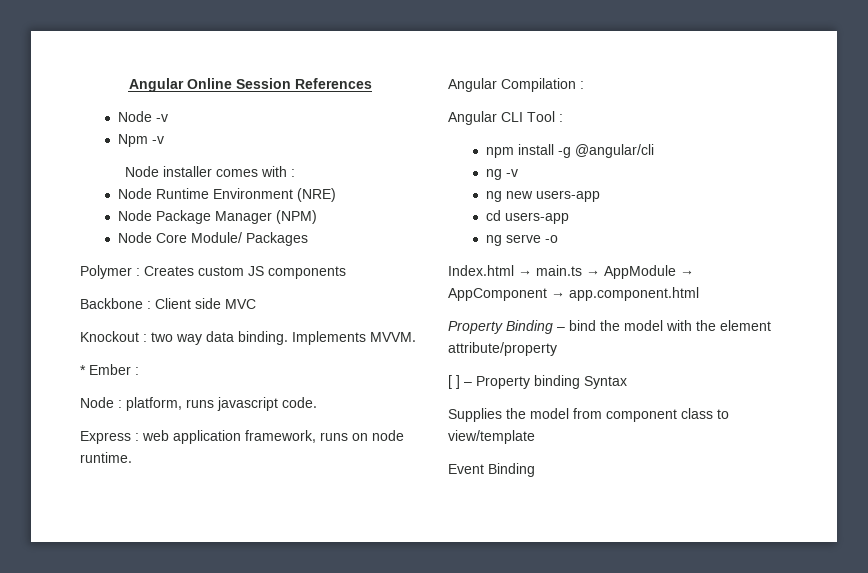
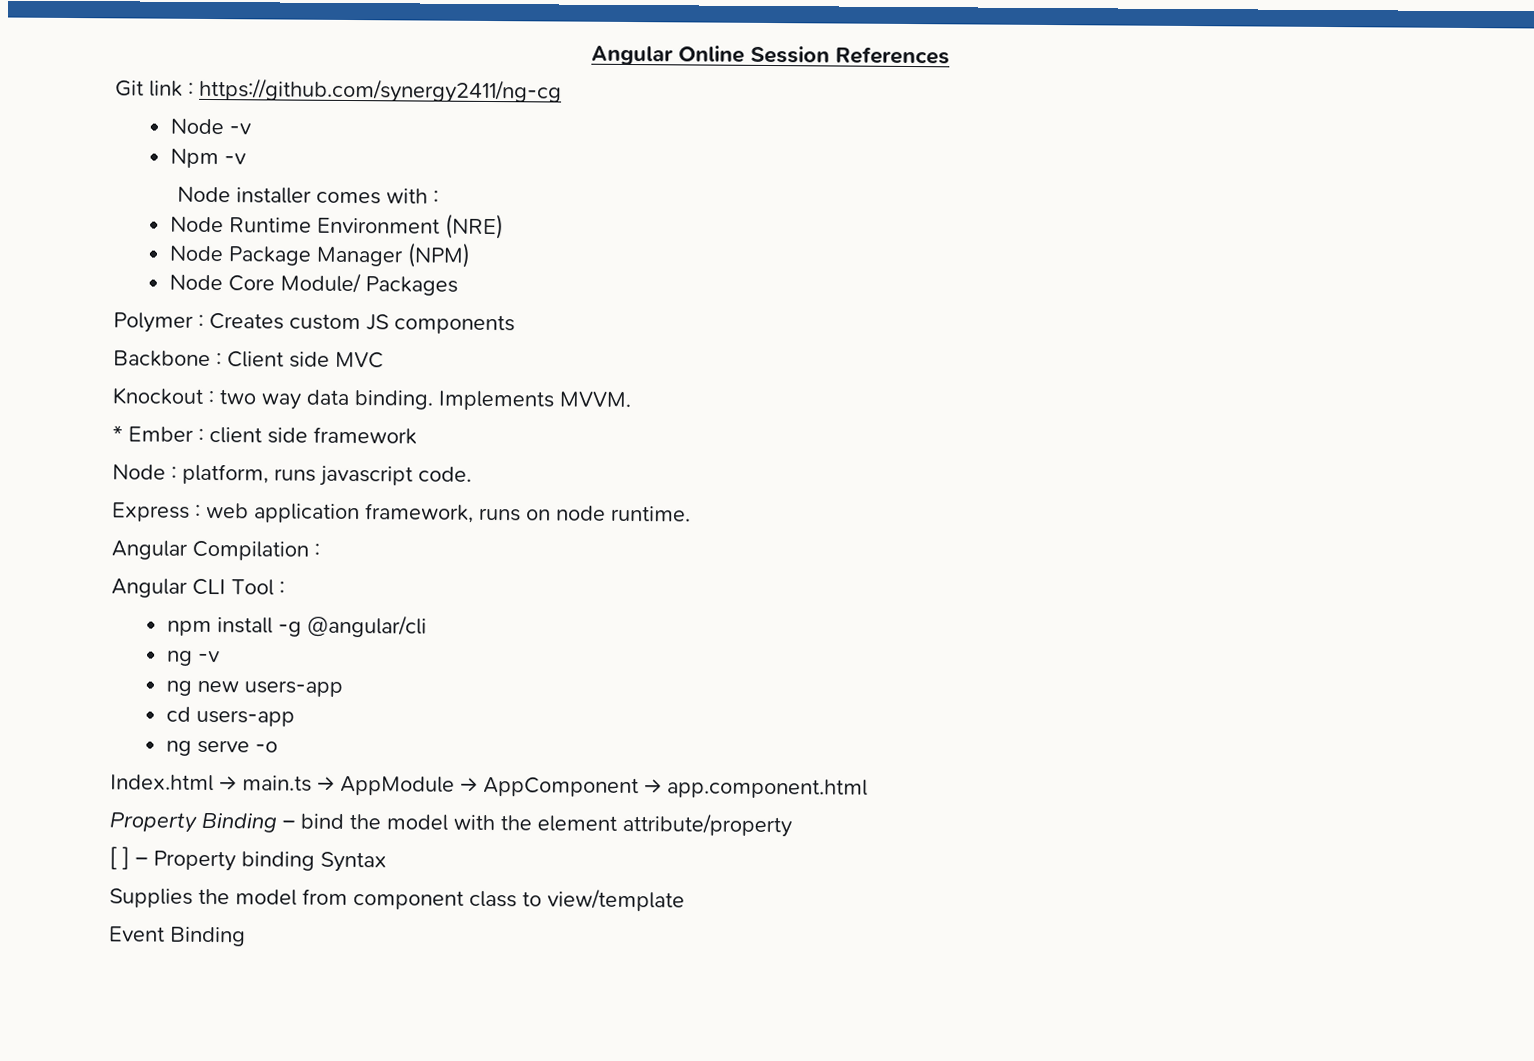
(372, 83) none -> [115,77,562,104] // Git link : https://github.com/synergy2411/ng-cg
(139, 371) none -> [209,426,417,445] client side framework

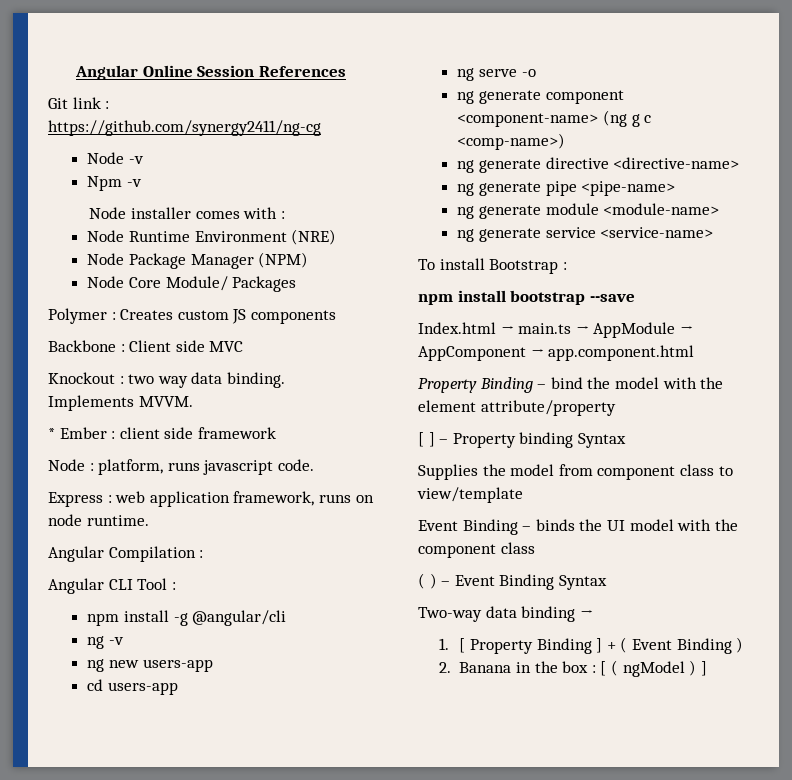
(278, 747) none -> [457,90,624,104] [457,110,652,127] [457,133,566,150] [457,157,740,173] [457,181,676,196] [457,203,720,219] [457,227,714,242] [418,258,567,274] [418,290,635,305] // ng generate component <component-name> (ng g c <comp-name>) // ng generate directive <directive-name> // ng generate pipe <pipe-name> // ng generate module <module-name> // ng generate service <service-name> // To install Bootstrap : // npm install bootstrap --save
(246, 936) none -> [522,519,738,531] [418,542,535,558] [418,573,607,590] [418,606,593,622] [438,637,744,654] [438,660,707,677] – binds the UI model with the component class // ( ) – Event Binding Syntax // Two-way data binding → // 1. [ Property Binding ] + ( Event Binding ) // 2. Banana in the box : [ ( ngModel ) ]

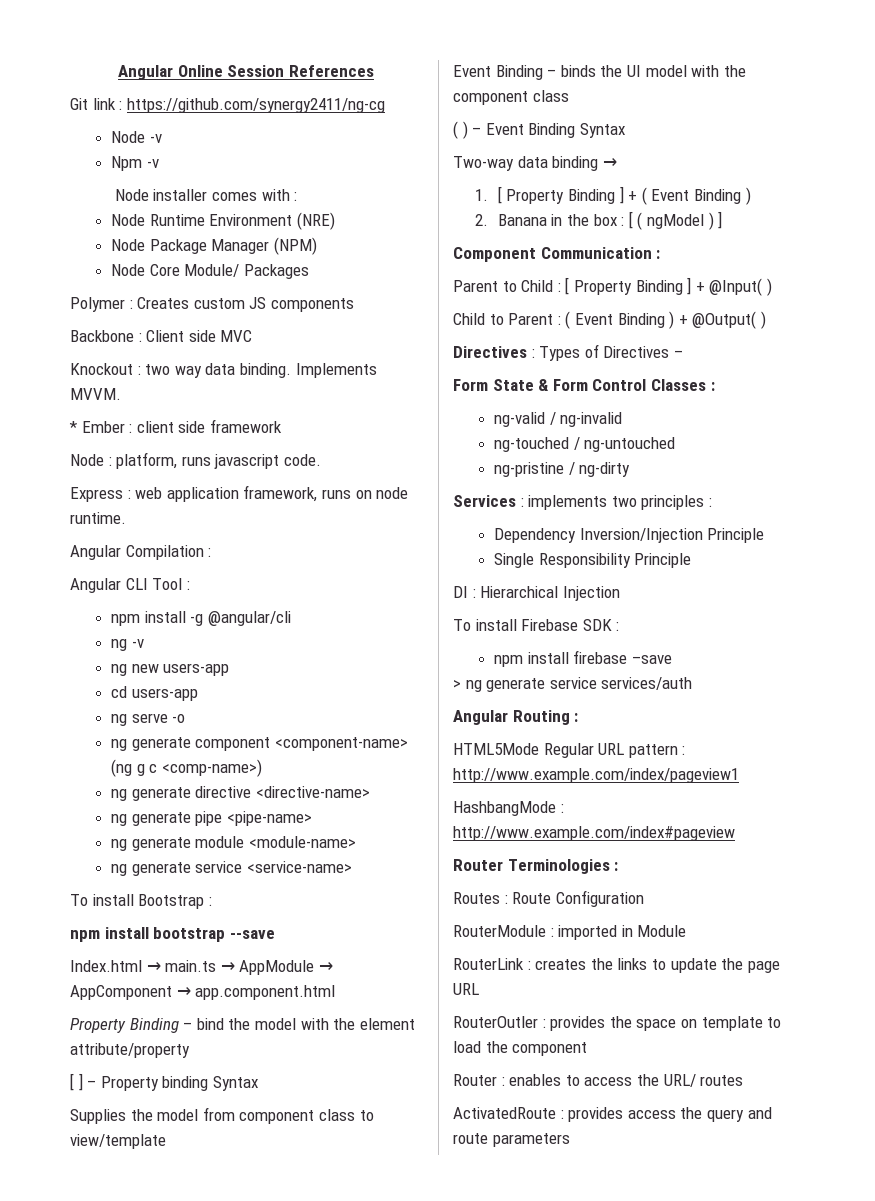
(707, 668) none -> [453,247,661,262] [453,277,772,296] [453,311,766,329] [453,344,683,361] [453,379,715,391] [494,412,623,427] [494,437,676,452] [494,462,631,477] [453,495,712,510] [494,528,765,543] [494,553,692,568] [453,586,620,601] [453,619,620,631] [494,650,672,667] [453,677,693,692] [453,710,579,725] [453,743,686,758] [453,768,739,783] [453,801,564,816] [453,826,735,841] [453,859,619,874] [453,890,644,907] [453,925,687,940] [453,958,780,973] [453,983,479,995] [453,1016,782,1031] [453,1041,588,1056] [453,1074,744,1087] [453,1107,772,1122] [453,1133,570,1147] // Component Communication : // Parent to Child : [ Property Binding ] + @Input( ) // Child to Parent : ( Event Binding ) + @Output( ) // Directives : Types of Directives – // Form State & Form Control Classes : // ng-valid / ng-invalid // ng-touched / ng-untouched // ng-pristine / ng-dirty // Services : implements two principles : // Dependency Inversion/Injection Principle // Single Responsibility Principle // DI : Hierarchical Injection // To install Firebase SDK : // npm install firebase –save // > ng generate service services/auth // Angular Routing : // HTML5Mode Regular URL pattern : http://www.example.com/index/pageview1 // HashbangMode : http://www.example.com/index#pageview // Router Terminologies : // Routes : Route Configuration // RouterModule : imported in Module // RouterLink : creates the links to update the page URL // RouterOutler : provides the space on template to load the component // Router : enables to access the URL/ routes // ActivatedRoute : provides access the query and route parameters

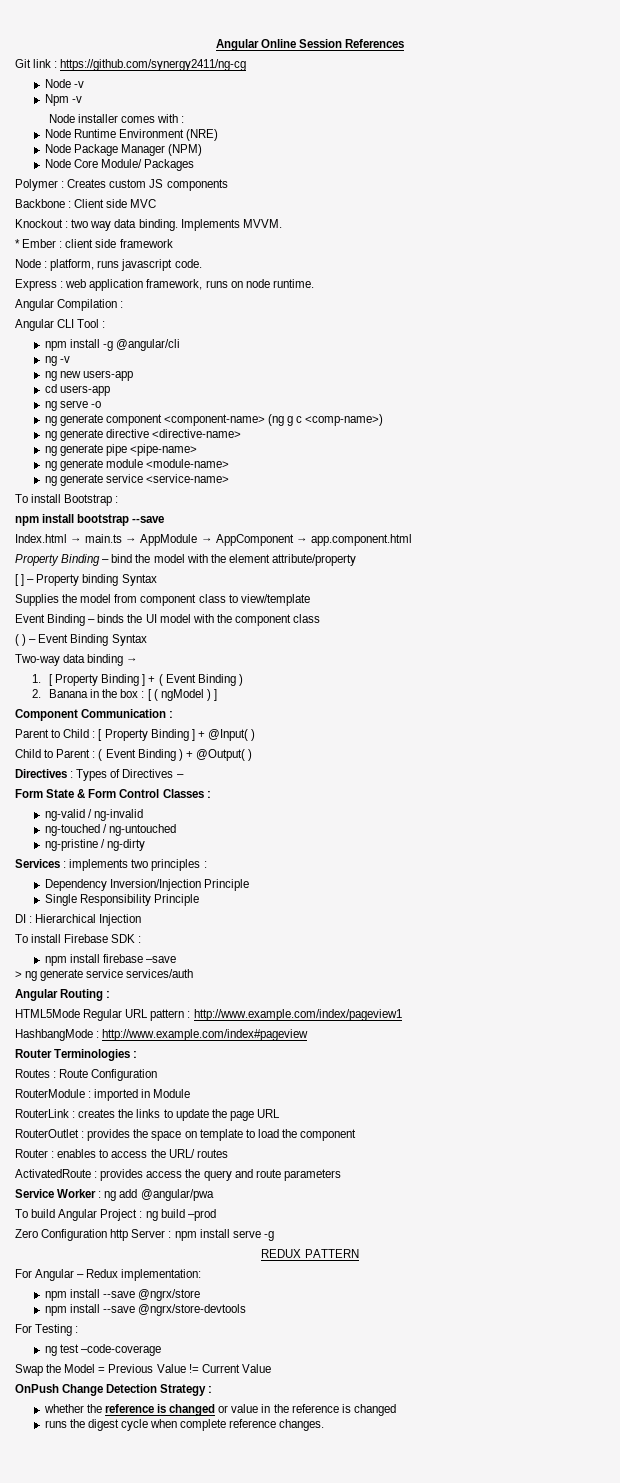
[453,1016,538,1028] RouterOutler -> [15,1129,79,1138] RouterOutlet
(570, 1140) none -> [15,1189,214,1201] [15,1209,216,1221] [15,1229,274,1241] [261,1249,359,1258] [15,1269,202,1281] [44,1289,200,1301] [44,1304,246,1316] [15,1324,79,1336] [44,1344,161,1356] [15,1364,271,1376] [15,1384,213,1396] [43,1404,396,1416] [44,1419,325,1431] // Service Worker : ng add @angular/pwa // To build Angular Project : ng build –prod // Zero Configuration http Server : npm install serve -g // REDUX PATTERN // For Angular – Redux implementation: // npm install --save @ngrx/store // npm install --save @ngrx/store-devtools // For Testing : // ng test –code-coverage // Swap the Model = Previous Value != Current Value // OnPush Change Detection Strategy : // whether the reference is changed or value in the reference is changed // runs the digest cycle when complete reference changes.

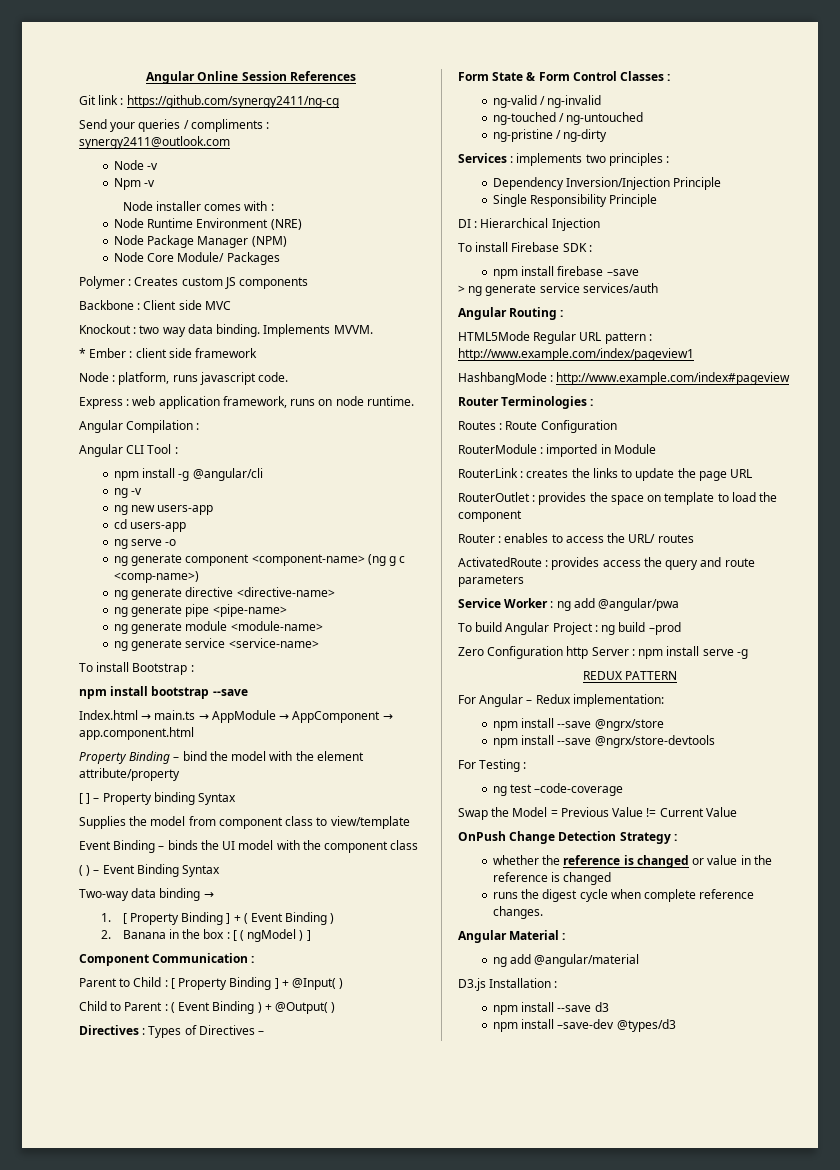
(247, 65) none -> [79,119,270,132] [79,136,230,149] // Send your queries / compliments : synergy2411@outlook.com
(325, 1425) none -> [458,930,566,943] [492,954,640,967] [458,978,558,991] [492,1002,609,1015] [492,1019,676,1032] // Angular Material : // ng add @angular/material // D3.js Installation : // npm install --save d3 // npm install –save-dev @types/d3

